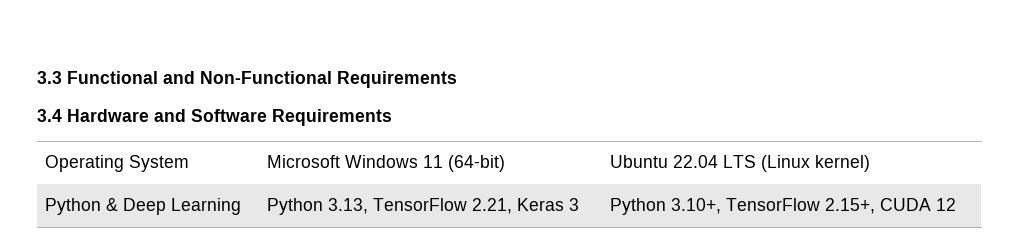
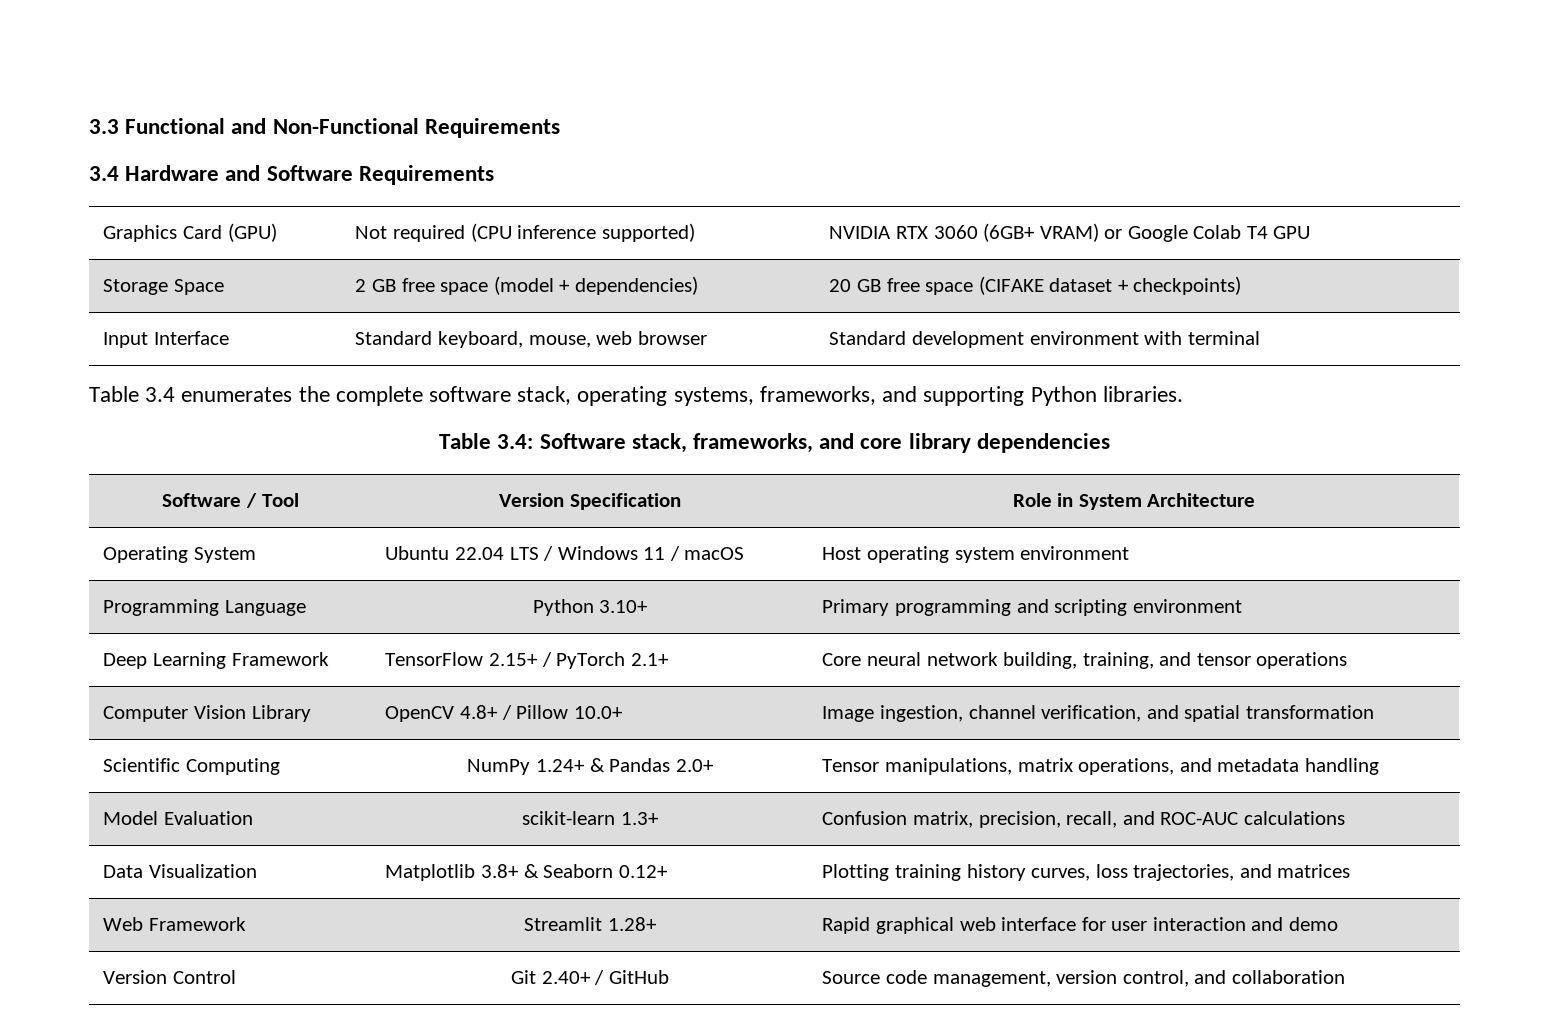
[45,155,190,172] [267,155,506,172] [610,155,871,172] [45,198,242,215] [267,198,580,215] [610,198,957,215] Operating System | Microsoft Windows 11 (64-bit) | Ubuntu 22.04 LTS (Linux kernel) // Python & Deep Learning | Python 3.13, TensorFlow 2.21, Keras 3 | Python 3.10+, TensorFlow 2.15+, CUDA 12 -> [103,223,277,242] [355,223,695,242] [829,223,1311,242] [103,279,225,295] [355,276,698,295] [829,276,1242,295] [103,331,230,348] [355,331,707,348] [829,331,1260,348] [89,386,1183,406] [439,433,1110,453] [162,493,299,508] [499,493,681,510] [1012,493,1256,510] [103,546,257,563] [385,546,745,561] [822,546,1130,563] [103,599,307,616] [532,599,648,616] [822,599,1242,616] [103,652,329,669] [385,652,668,669] [822,652,1348,669] [103,705,311,722] [385,705,622,722] [822,705,1374,722] [103,758,281,775] [467,758,713,775] [822,758,1379,775] [103,811,254,825] [522,811,658,825] [822,811,1345,828] [103,864,258,878] [385,864,667,881] [822,864,1351,881] [103,917,247,931] [524,917,656,931] [822,917,1338,934] [103,970,237,984] [511,970,669,985] [822,970,1345,987] Graphics Card (GPU) | Not required (CPU inference supported) | NVIDIA RTX 3060 (6GB+ VRAM) or Google Colab T4 GPU // Storage Space | 2 GB free space (model + dependencies) | 20 GB free space (CIFAKE dataset + checkpoints) // Input Interface | Standard keyboard, mouse, web browser | Standard development environment with terminal // Table 3.4 enumerates the complete software stack, operating systems, frameworks, and supporting Python libraries. // Table 3.4: Software stack, frameworks, and core library dependencies // Software / Tool | Version Specification | Role in System Architecture // Operating System | Ubuntu 22.04 LTS / Windows 11 / macOS | Host operating system environment // Programming Language | Python 3.10+ | Primary programming and scripting environment // Deep Learning Framework | TensorFlow 2.15+ / PyTorch 2.1+ | Core neural network building, training, and tensor operations // Computer Vision Library | OpenCV 4.8+ / Pillow 10.0+ | Image ingestion, channel verification, and spatial transformation // Scientific Computing | NumPy 1.24+ & Pandas 2.0+ | Tensor manipulations, matrix operations, and metadata handling // Model Evaluation | scikit-learn 1.3+ | Confusion matrix, precision, recall, and ROC-AUC calculations // Data Visualization | Matplotlib 3.8+ & Seaborn 0.12+ | Plotting training history curves, loss trajectories, and matrices // Web Framework | Streamlit 1.28+ | Rapid graphical web interface for user interaction and demo // Version Control | Git 2.40+ / GitHub | Source code management, version control, and collaboration

